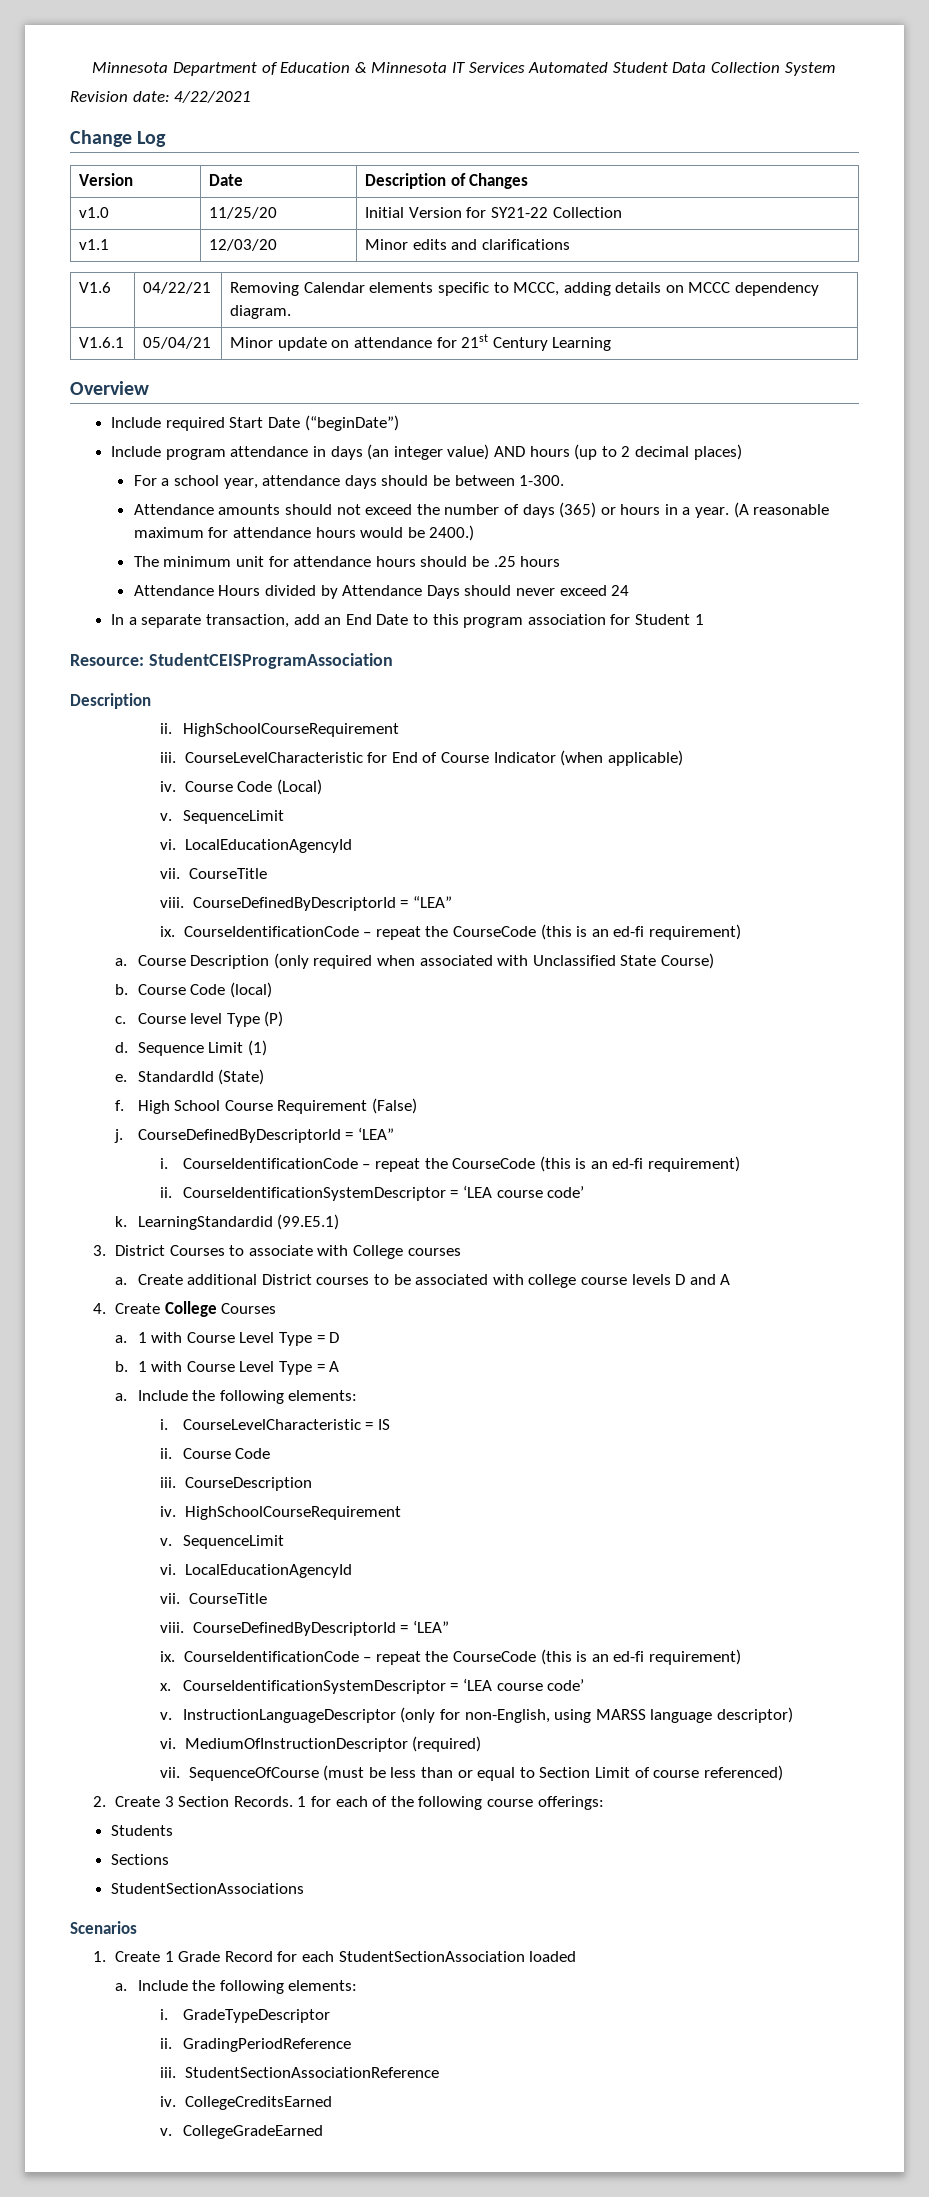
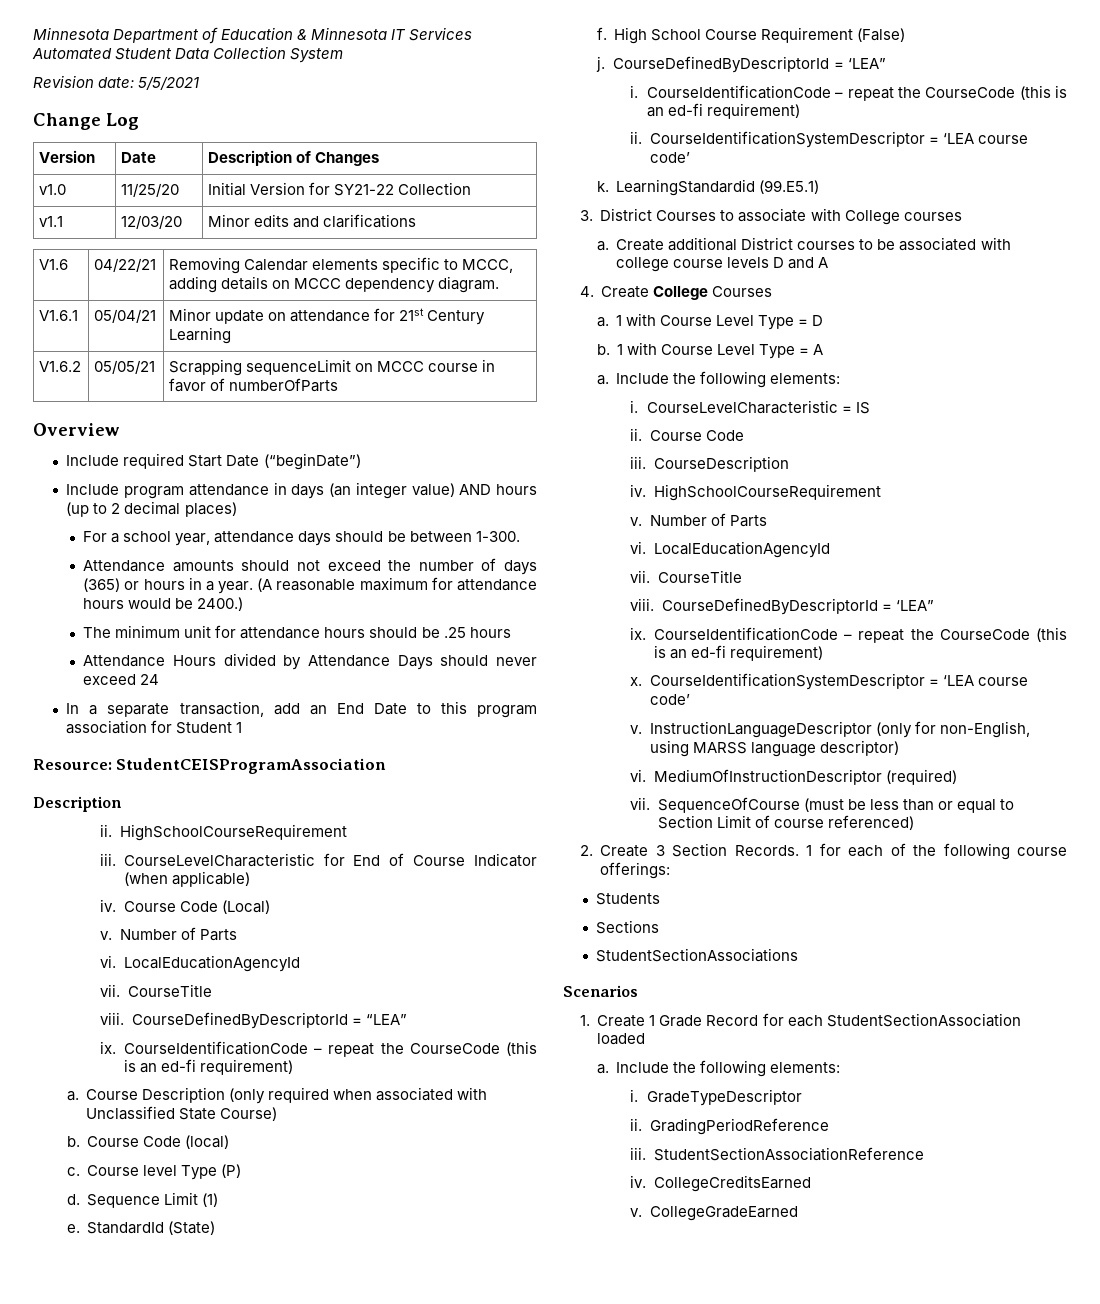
[174,91,252,103] 4/22/2021 -> [138,76,200,90] 5/5/2021
(612, 344) none -> [39,361,82,372] [94,360,156,374] [169,359,496,376] [169,378,339,392] // V1.6.2 | 05/05/21 | Scrapping sequenceLimit on MCCC course in favor of numberOfParts
[182,810,284,824] SequenceLimit -> [119,927,237,941] Number of Parts
[182,1535,284,1549] SequenceLimit -> [649,513,767,527] Number of Parts

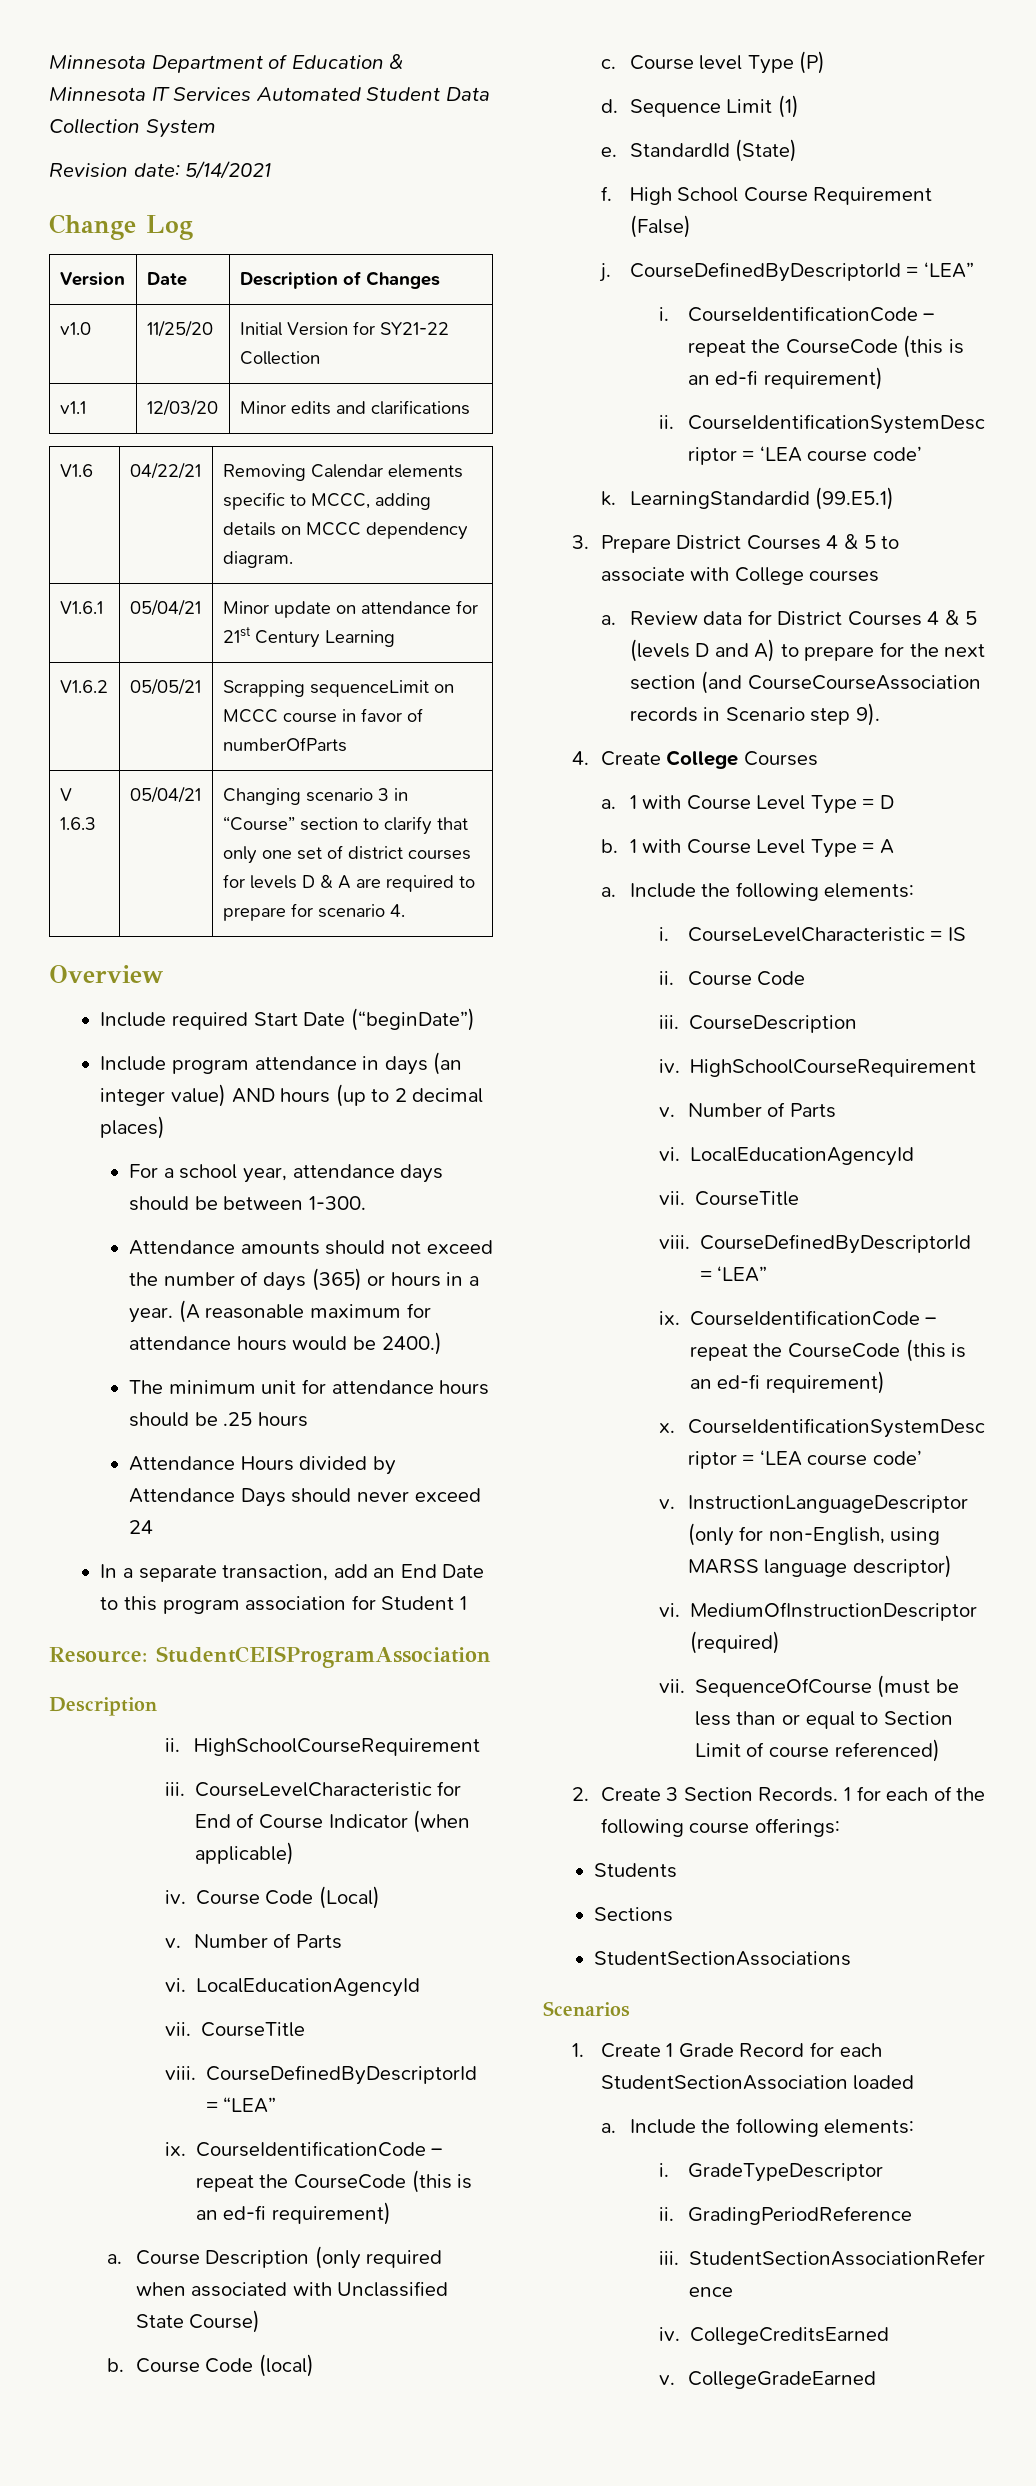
[138,76,200,90] 5/5/2021 -> [185,161,272,179] 5/14/2021
(339, 385) none -> [59,788,72,801] [59,817,96,830] [129,786,201,803] [222,788,408,805] [222,816,468,835] [222,845,471,864] [222,874,475,892] [222,903,405,921] // V 1.6.3 | 05/04/21 | Changing scenario 3 in “Course” section to clarify that only one set of district courses for levels D & A are required to prepare for scenario 4.
[600,208,717,221] District Courses -> [600,534,876,553] Prepare District Courses 4 & 5
[616,237,1011,251] [616,257,829,272] Create additional District courses to be associated with college course levels D and A -> [629,610,977,626] [629,639,986,662] [629,671,981,694] [629,703,880,726] Review data for District Courses 4 & 5 (levels D and A) to prepare for the next section (and CourseCourseAssociation records in Scenario step 9).

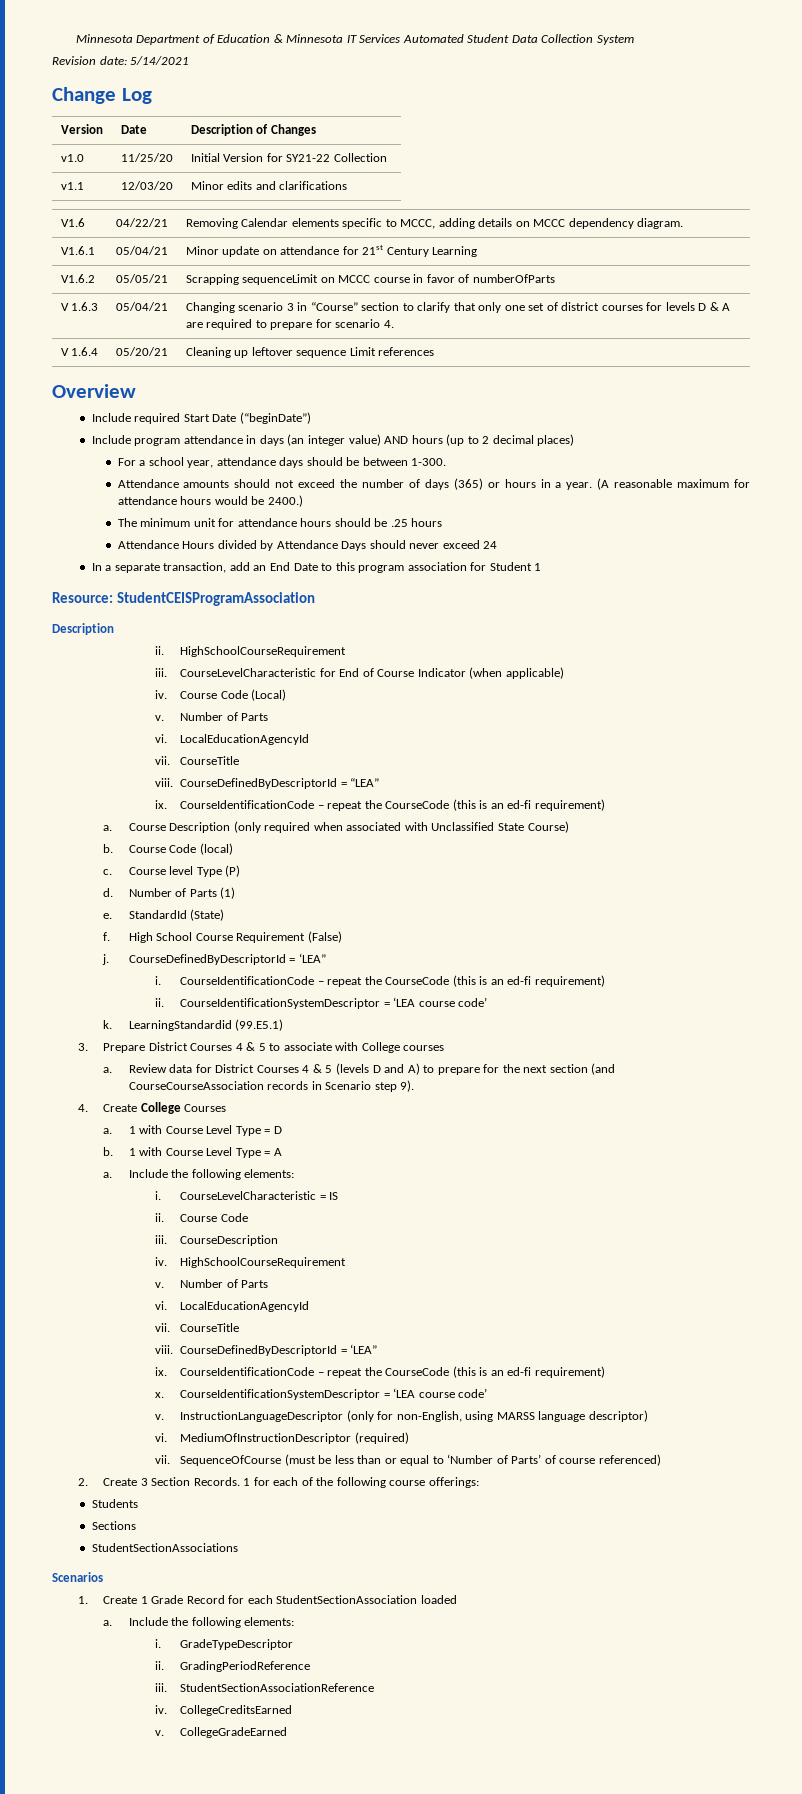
(405, 910) none -> [60,347,99,356] [115,347,168,356] [185,347,435,358] // V 1.6.4 | 05/20/21 | Cleaning up leftover sequence Limit references
[629,99,773,117] Sequence Limit -> [128,888,217,897] Number of Parts
[883,1711,953,1725] [694,1743,741,1757] Section Limit -> [447,1454,542,1464] ‘Number of Parts’

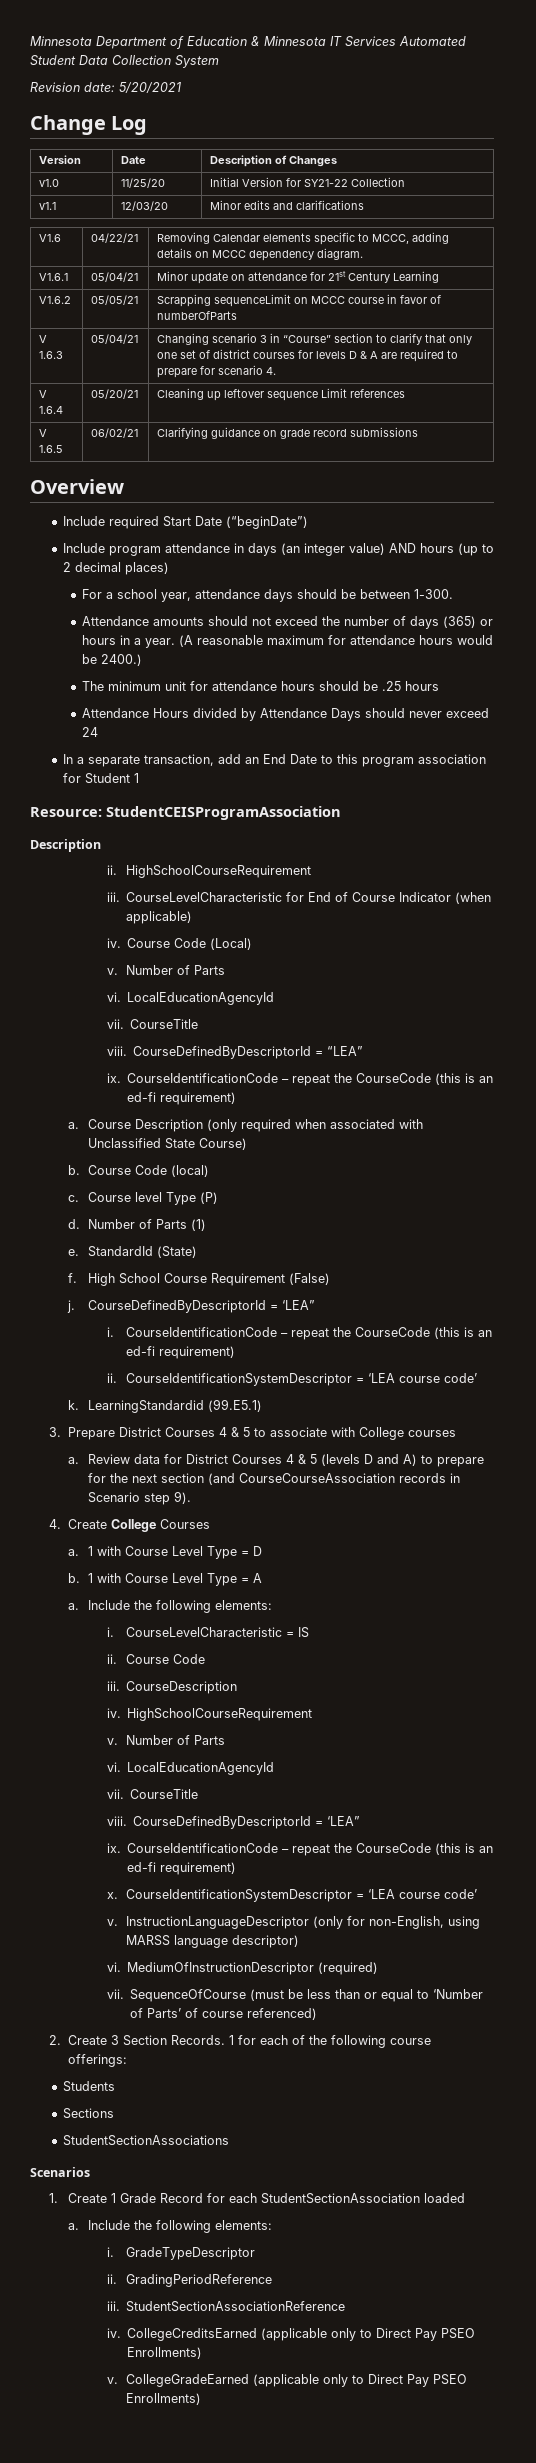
[130,56,190,65] 5/14/2021 -> [119,82,181,93] 5/20/2021
(435, 351) none -> [39,429,48,437] [39,445,64,453] [91,428,139,438] [157,427,419,439] // V 1.6.5 | 06/02/21 | Clarifying guidance on grade record submissions
[154,1727,288,1738] // v. CollegeGradeEarned -> [260,2328,475,2341] [126,2347,202,2359] [106,2374,467,2387] [125,2393,201,2405] (applicable only to Direct Pay PSEO Enrollments) // v. CollegeGradeEarned (applicable only to Direct Pay PSEO Enrollments)

